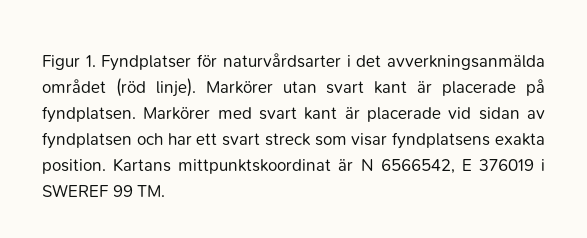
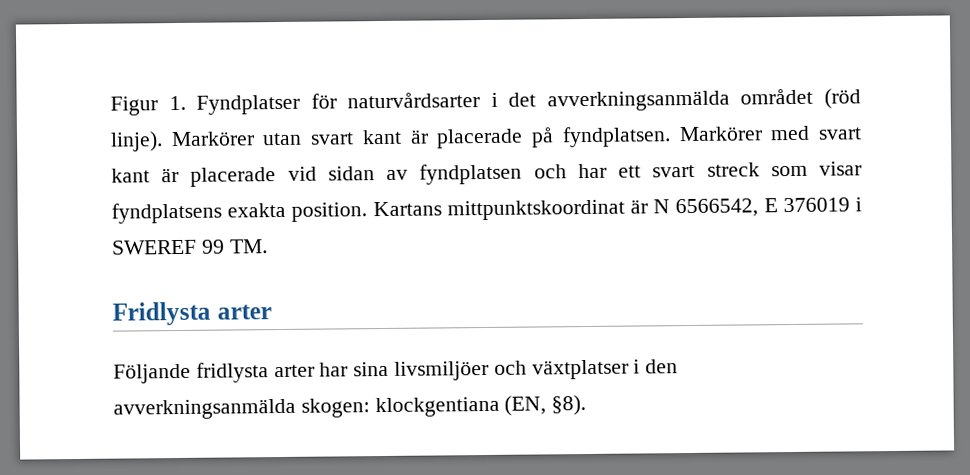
(166, 191) none -> [112,301,272,326] [113,359,679,384] [113,395,587,420] // Fridlysta arter // Följande fridlysta arter har sina livsmiljöer och växtplatser i den avverkningsanmälda skogen: klockgentiana (EN, §8).

